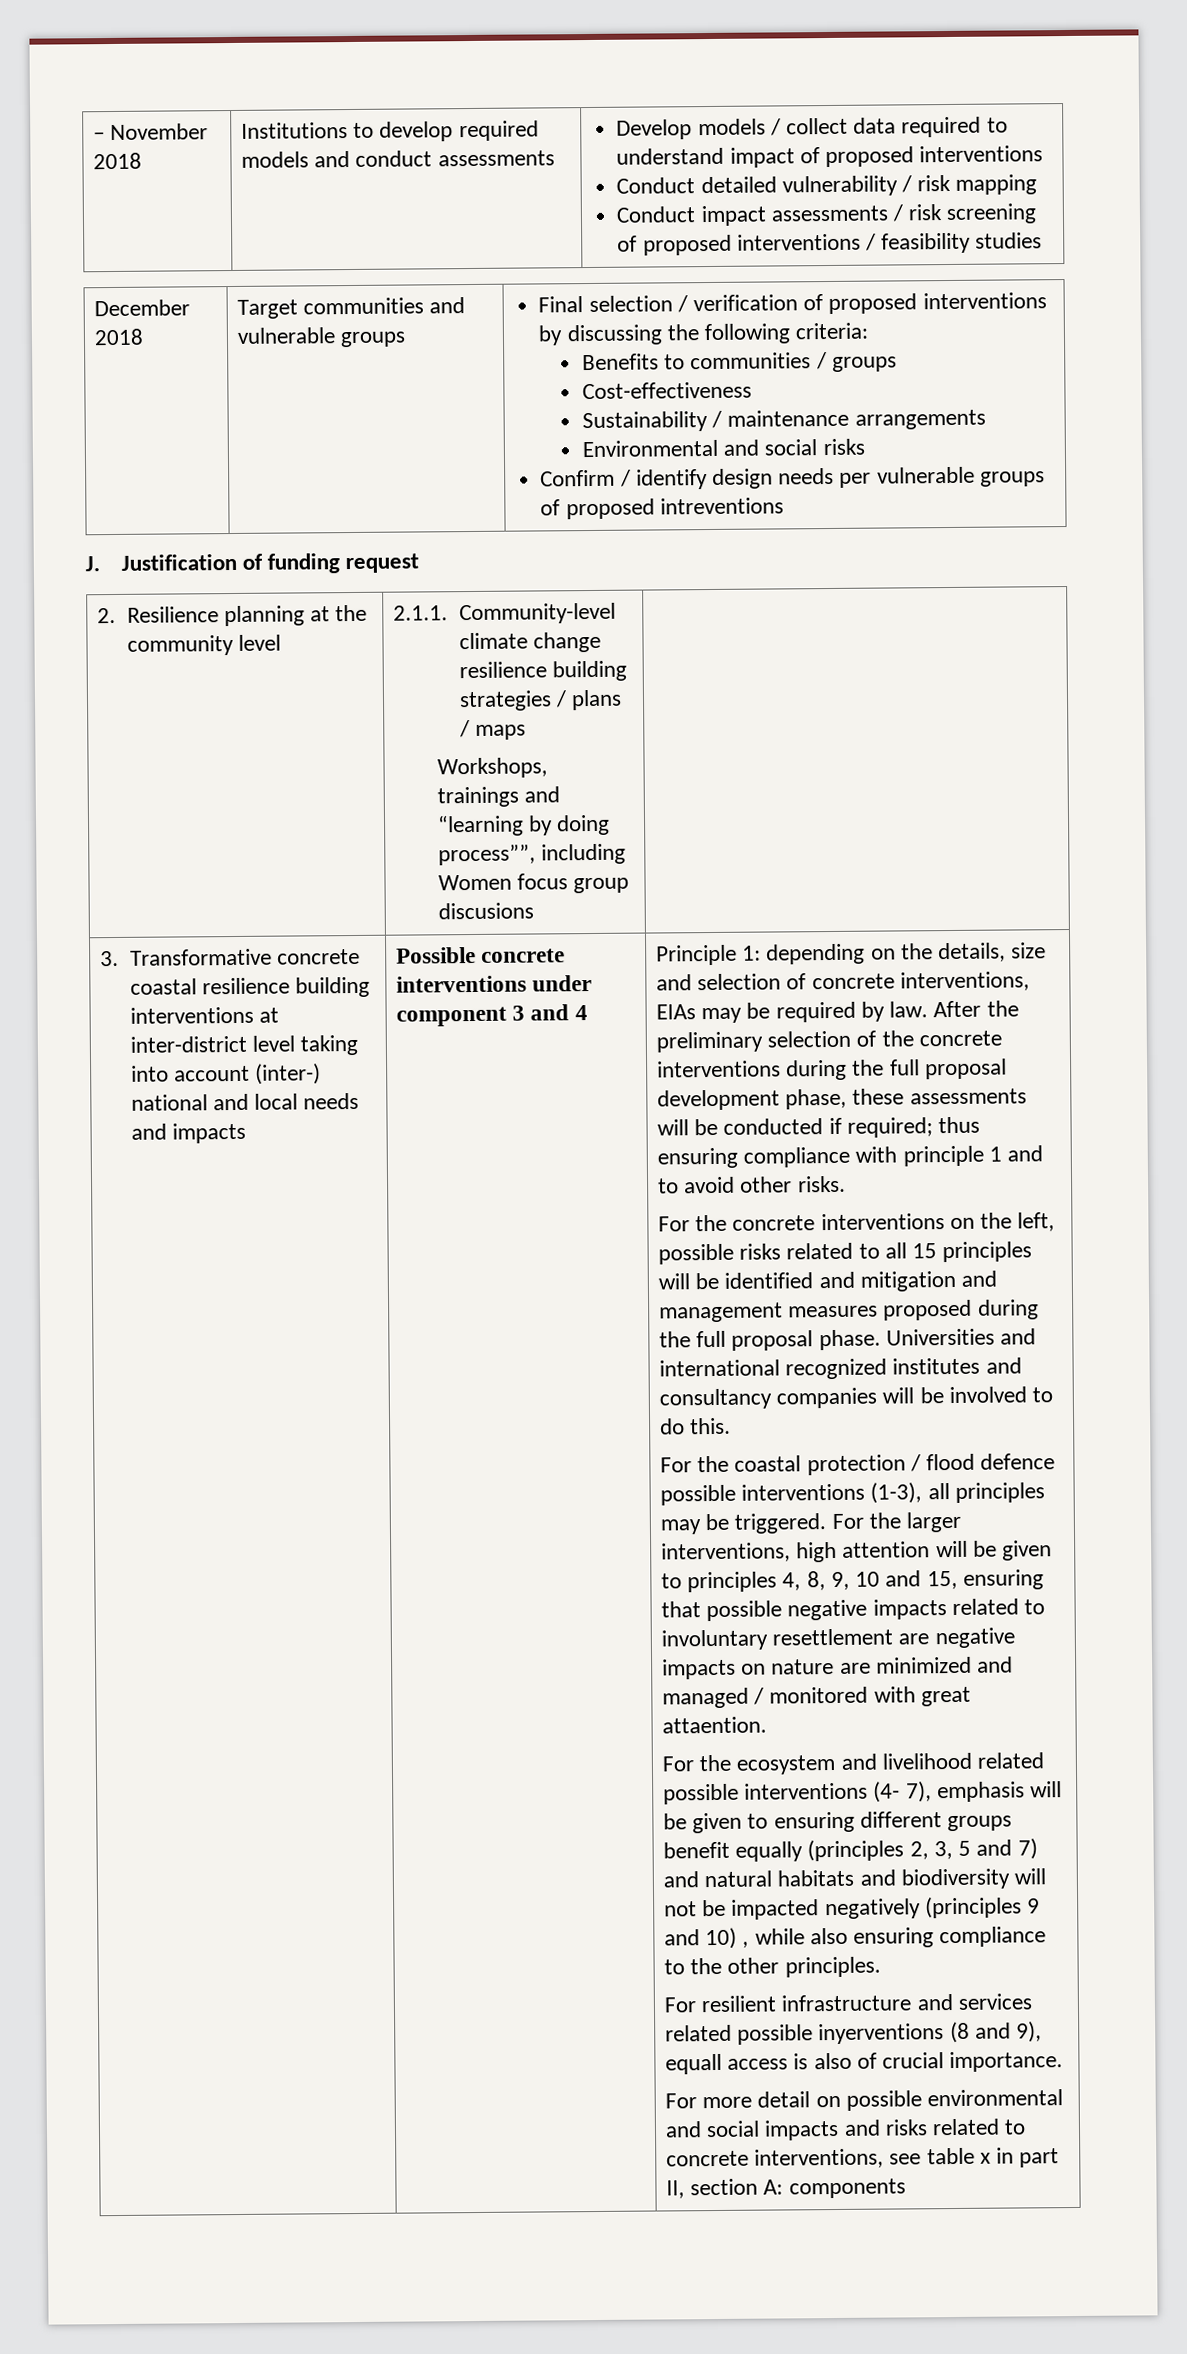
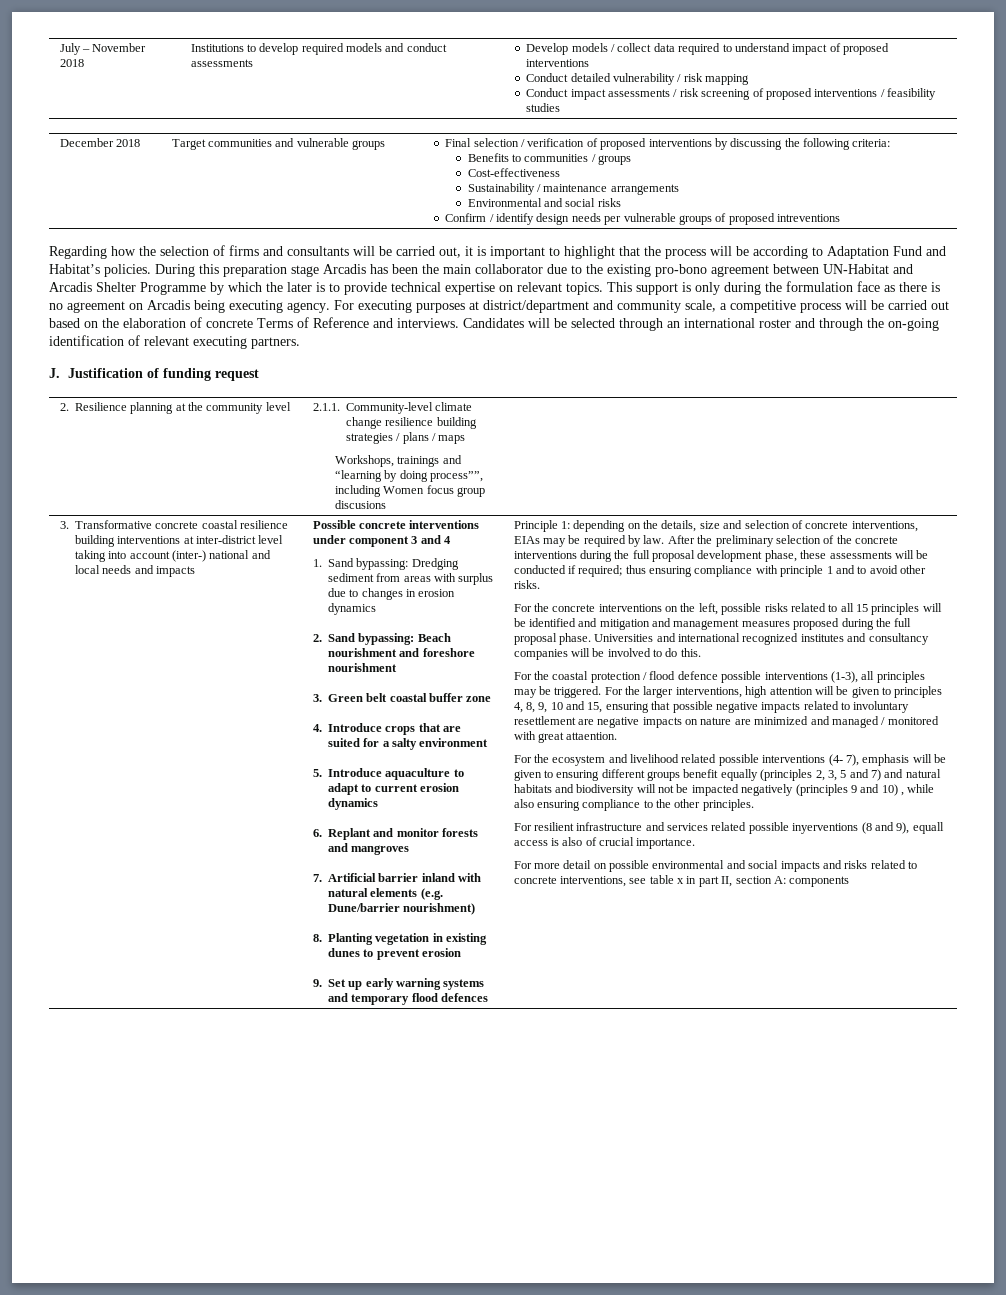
(93, 136) none -> [59,43,81,55] July
(784, 506) none -> [49,245,946,259] [49,264,913,277] [49,281,940,295] [49,300,949,313] [49,317,939,331] [49,335,300,349] // Regarding how the selection of firms and consultants will be carried out, it is important to highlight that the process will be according to Adaptation Fund and Habitat’s policies. During this preparation stage Arcadis has been the main collaborator due to the existing pro-bono agreement between UN-Habitat and Arcadis Shelter Programme by which the later is to provide technical expertise on relevant topics. This support is only during the formulation face as there is no agreement on Arcadis being executing agency. For executing purposes at district/department and community scale, a competitive process will be carried out based on the elaboration of concrete Terms of Reference and interviews. Candidates will be selected through an international roster and through the on-going identification of relevant executing partners.
(588, 1013) none -> [312,558,459,570] [327,573,494,585] [327,588,456,600] [327,603,376,615] [312,633,451,645] [327,648,475,657] [327,663,397,672] [312,693,492,702] [312,723,461,735] [327,738,489,750] [312,768,464,780] [327,783,459,795] [327,798,378,810] [312,828,478,840] [327,843,410,855] [312,873,481,882] [327,888,443,900] [327,903,476,915] [312,933,487,945] [327,948,461,960] [312,978,485,990] [327,993,488,1005] // 1. Sand bypassing: Dredging sediment from areas with surplus due to changes in erosion dynamics // 2. Sand bypassing: Beach nourishment and foreshore nourishment // 3. Green belt coastal buffer zone // 4. Introduce crops that are suited for a salty environment // 5. Introduce aquaculture to adapt to current erosion dynamics // 6. Replant and monitor forests and mangroves // 7. Artificial barrier inland with natural elements (e.g. Dune/barrier nourishment) // 8. Planting vegetation in existing dunes to prevent erosion // 9. Set up early warning systems and temporary flood defences

